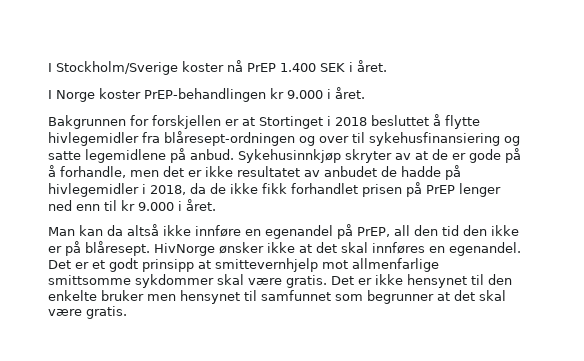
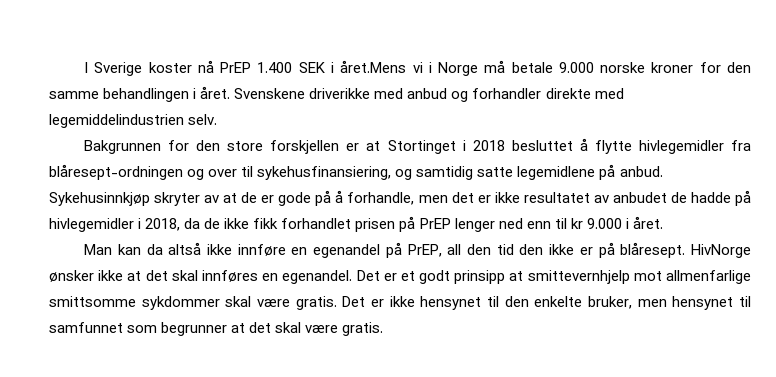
[48,61,178,75] I Stockholm/Sverige -> [84,62,143,76] I Sverige
[357,60,387,72] [48,87,365,102] året. // I Norge koster PrEP-behandlingen kr 9.000 i året. -> [340,60,752,76] [49,86,624,102] [49,114,218,128] året.Mens vi i Norge må betale 9.000 norske kroner for den samme behandlingen i året. Svenskene driverikke med anbud og forhandler direkte med legemiddelindustrien selv.
(149, 120) none -> [196,140,264,151] den store
[369,132,520,146] sykehusfinansiering og -> [257,166,474,180] sykehusfinansiering, og samtidig
[101,290,144,301] bruker -> [588,296,633,309] bruker,

